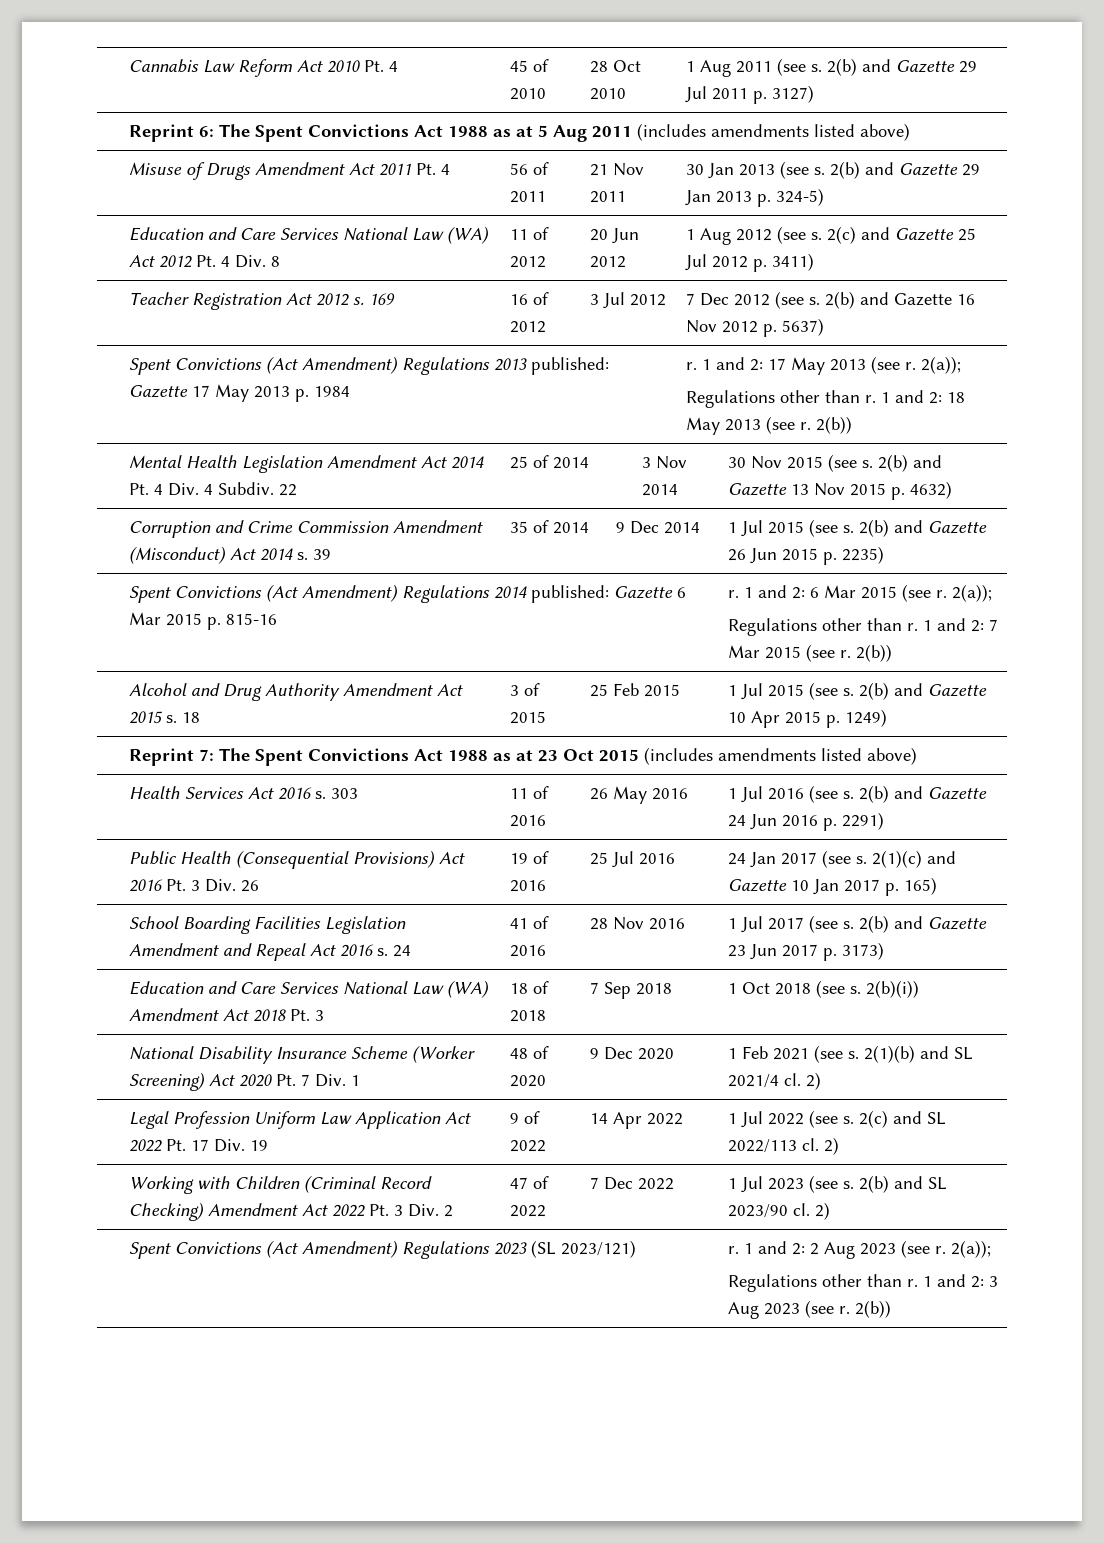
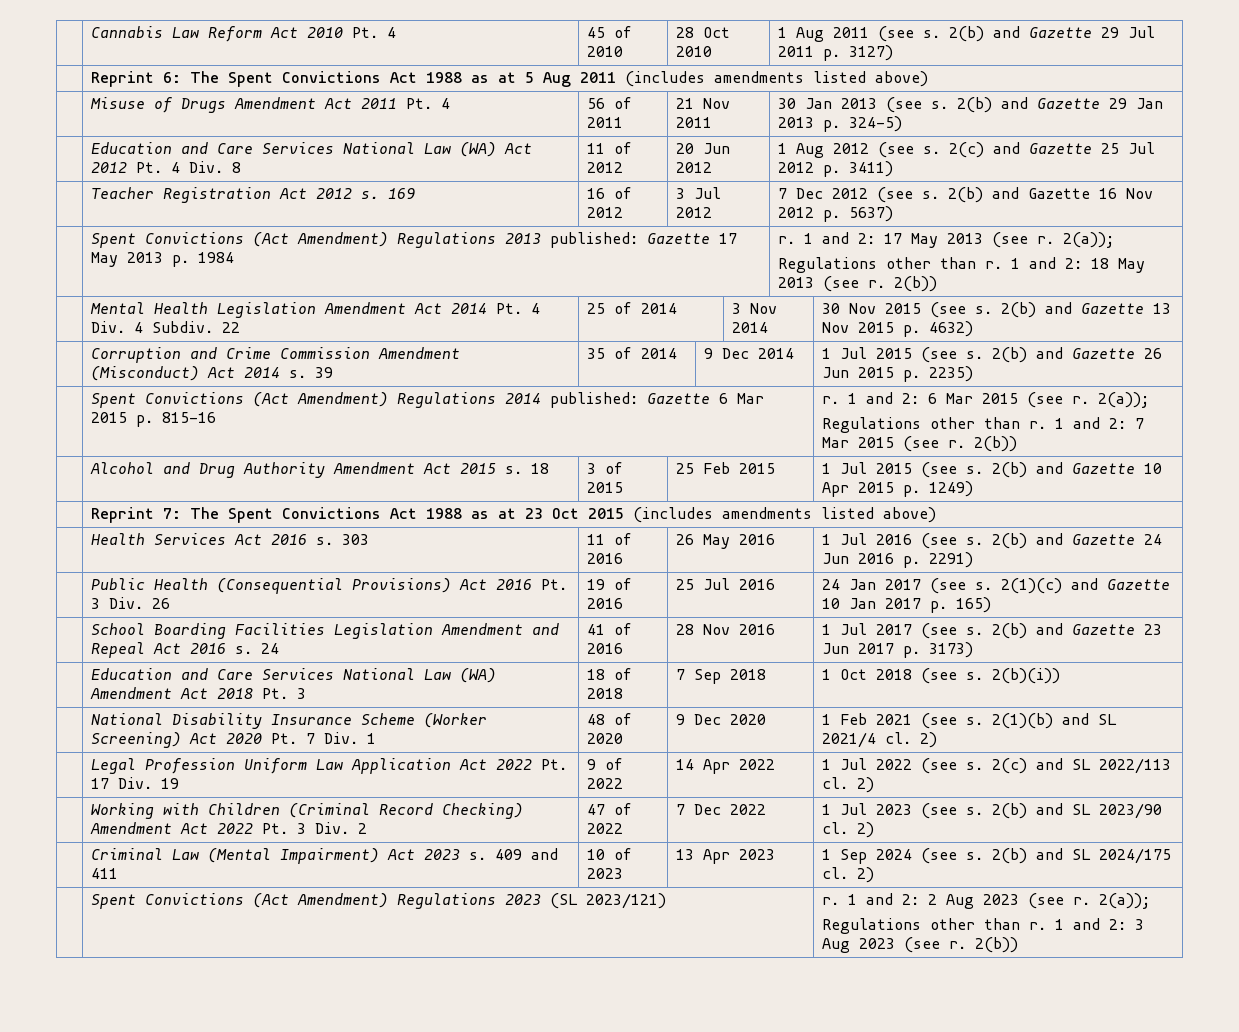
(830, 1211) none -> [91,848,559,864] [91,868,119,879] [587,848,633,860] [587,868,624,879] [676,849,776,864] [822,848,1172,864] [822,867,875,883] // | Criminal Law (Mental Impairment) Act 2023 s. 409 and 411 | 10 of 2023 | 13 Apr 2023 | 1 Sep 2024 (see s. 2(b) and SL 2024/175 cl. 2)

